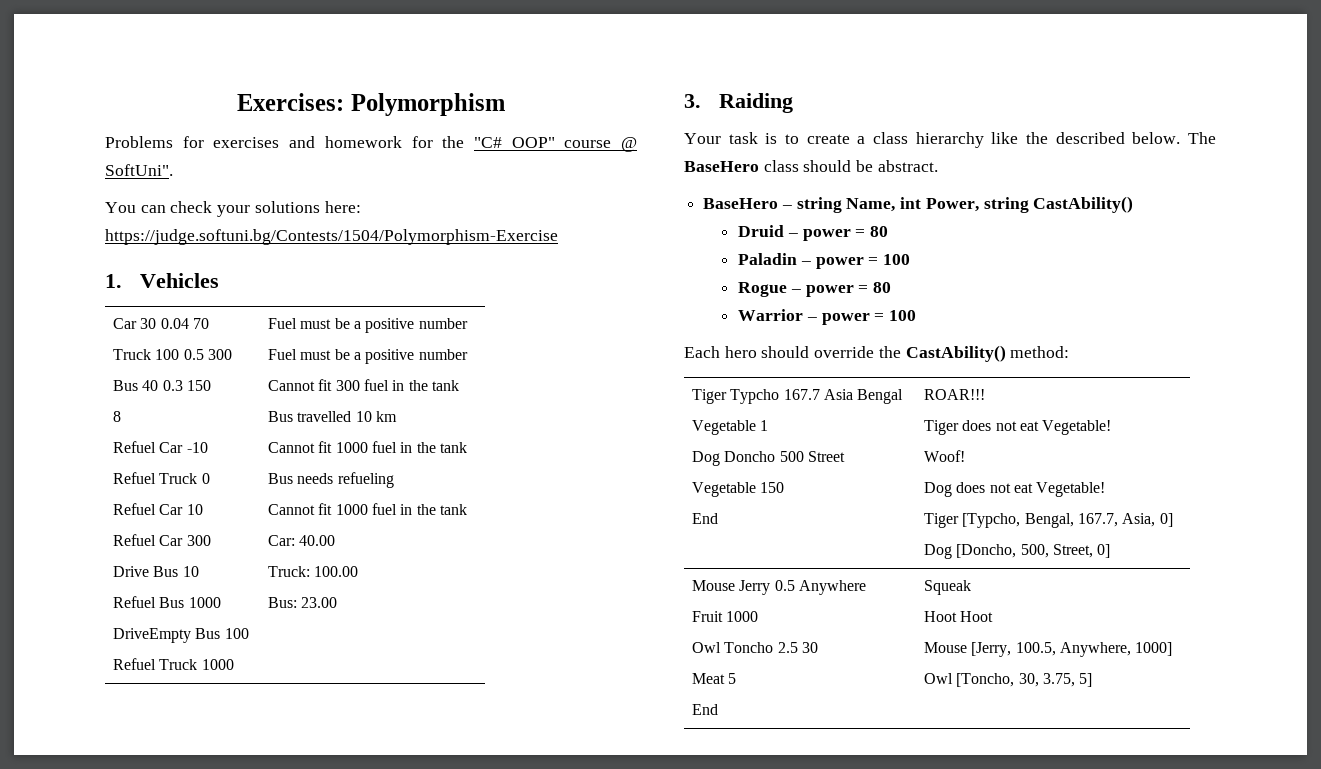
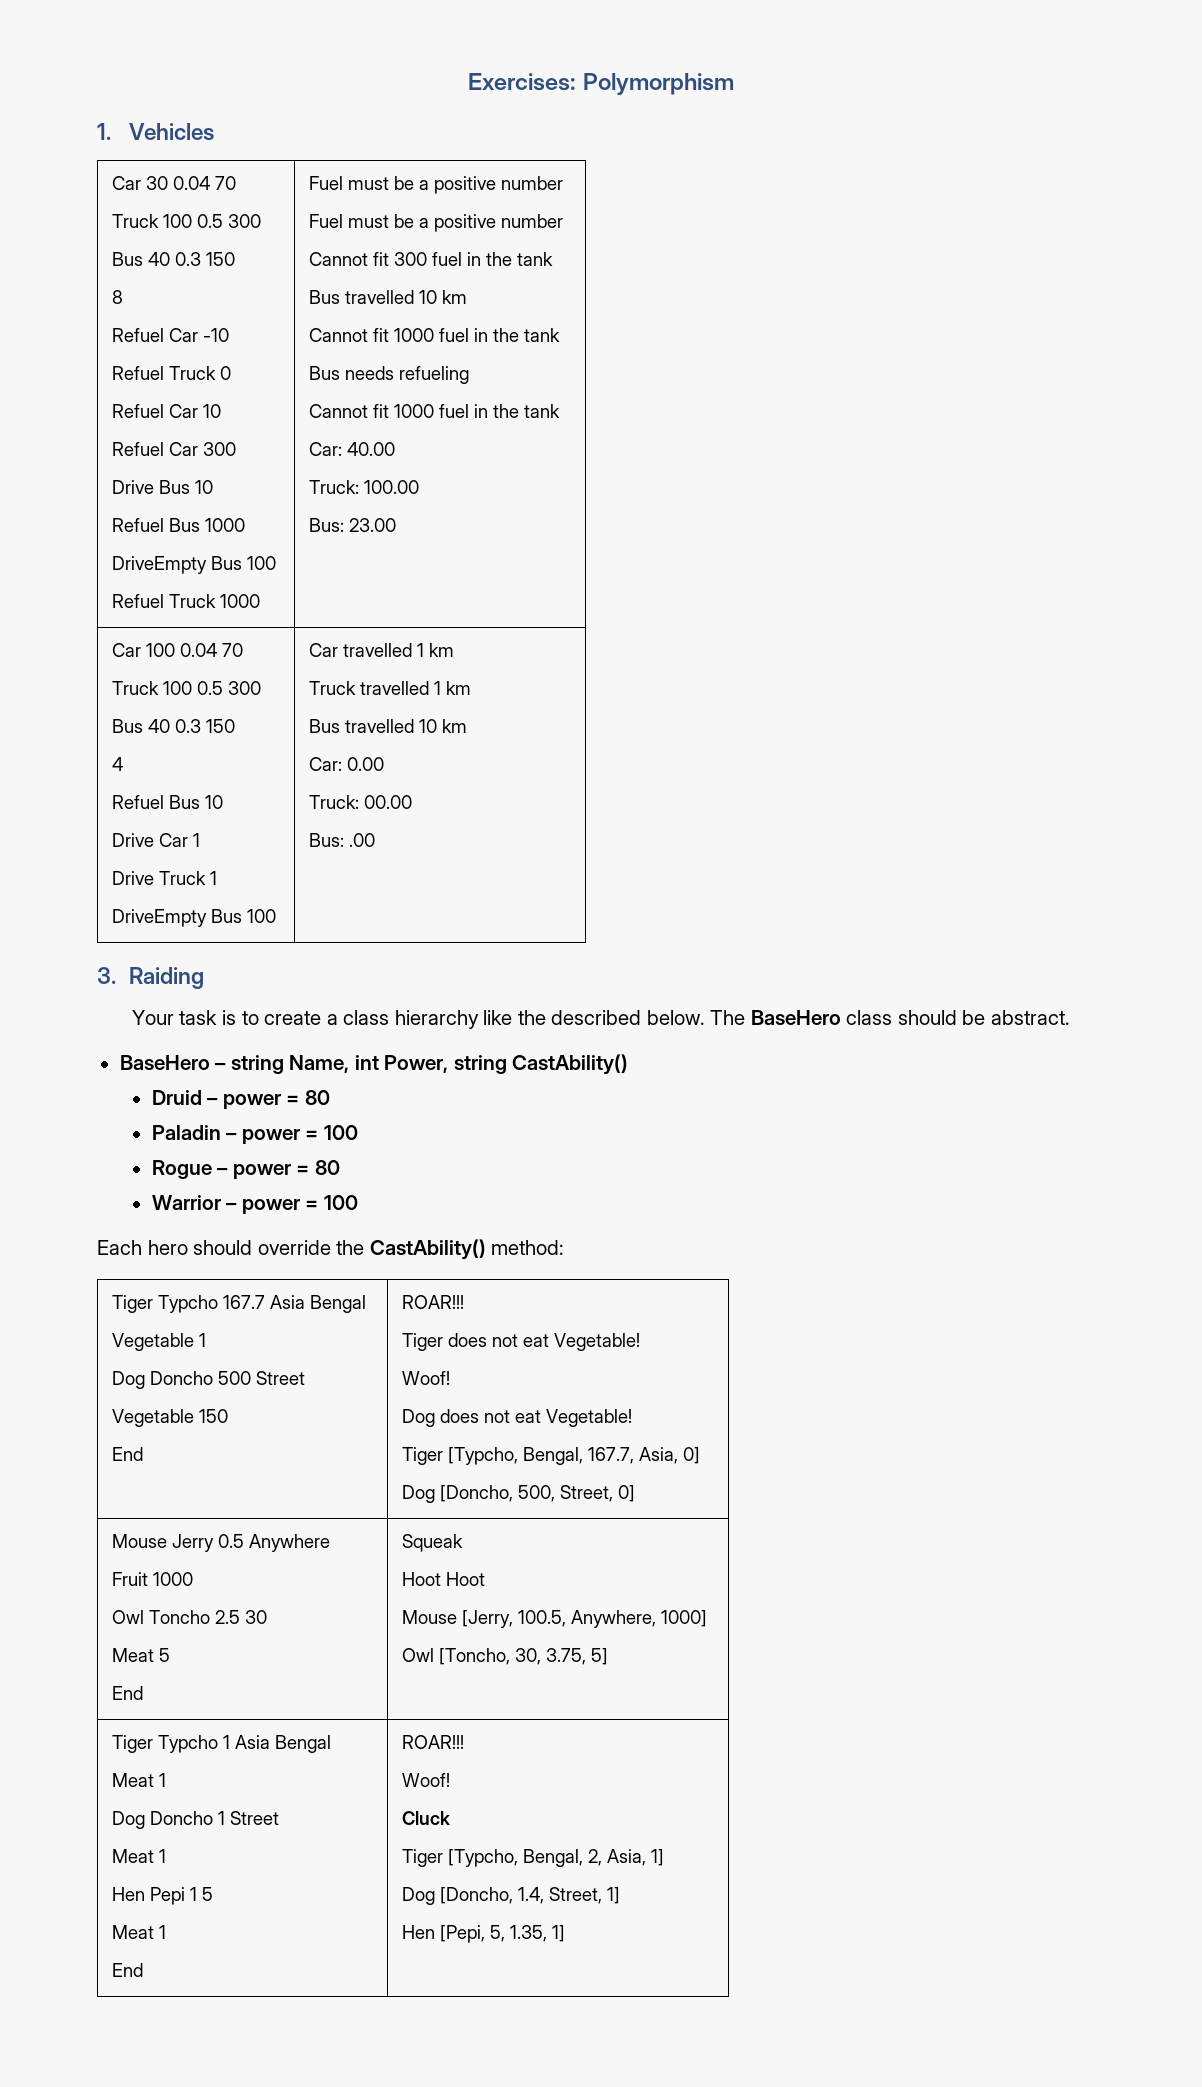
[105,136,637,152] [105,164,173,176] [105,201,361,217] [105,229,558,245] // Problems for exercises and homework for the "C# OOP" course @ SoftUni". // You can check your solutions here: https://judge.softuni.bg/Contests/1504/Polymorphism-Exercise -> (734, 84) none
(338, 602) none -> [111,643,243,657] [111,681,261,695] [111,719,235,733] [111,757,123,771] [111,795,223,809] [111,833,200,847] [111,871,217,885] [111,909,276,927] [308,643,454,657] [308,681,471,695] [308,719,467,733] [308,757,384,771] [308,795,412,809] [308,833,375,847] // Car 100 0.04 70 // Truck 100 0.5 300 // Bus 40 0.3 150 // 4 // Refuel Bus 10 // Drive Car 1 // Drive Truck 1 // DriveEmpty Bus 100 | Car travelled 1 km // Truck travelled 1 km // Bus travelled 10 km // Car: 0.00 // Truck: 00.00 // Bus: .00
(1093, 680) none -> [111,1735,331,1753] [111,1773,166,1787] [111,1811,279,1829] [111,1849,166,1863] [111,1887,213,1905] [111,1925,166,1939] [111,1963,143,1977] [401,1735,464,1749] [401,1773,450,1787] [401,1811,450,1825] [401,1849,664,1867] [401,1887,620,1905] [401,1925,565,1943] // Tiger Typcho 1 Asia Bengal // Meat 1 // Dog Doncho 1 Street // Meat 1 // Hen Pepi 1 5 // Meat 1 // End | ROAR!!! // Woof! // Cluck // Tiger [Typcho, Bengal, 2, Asia, 1] // Dog [Doncho, 1.4, Street, 1] // Hen [Pepi, 5, 1.35, 1]

